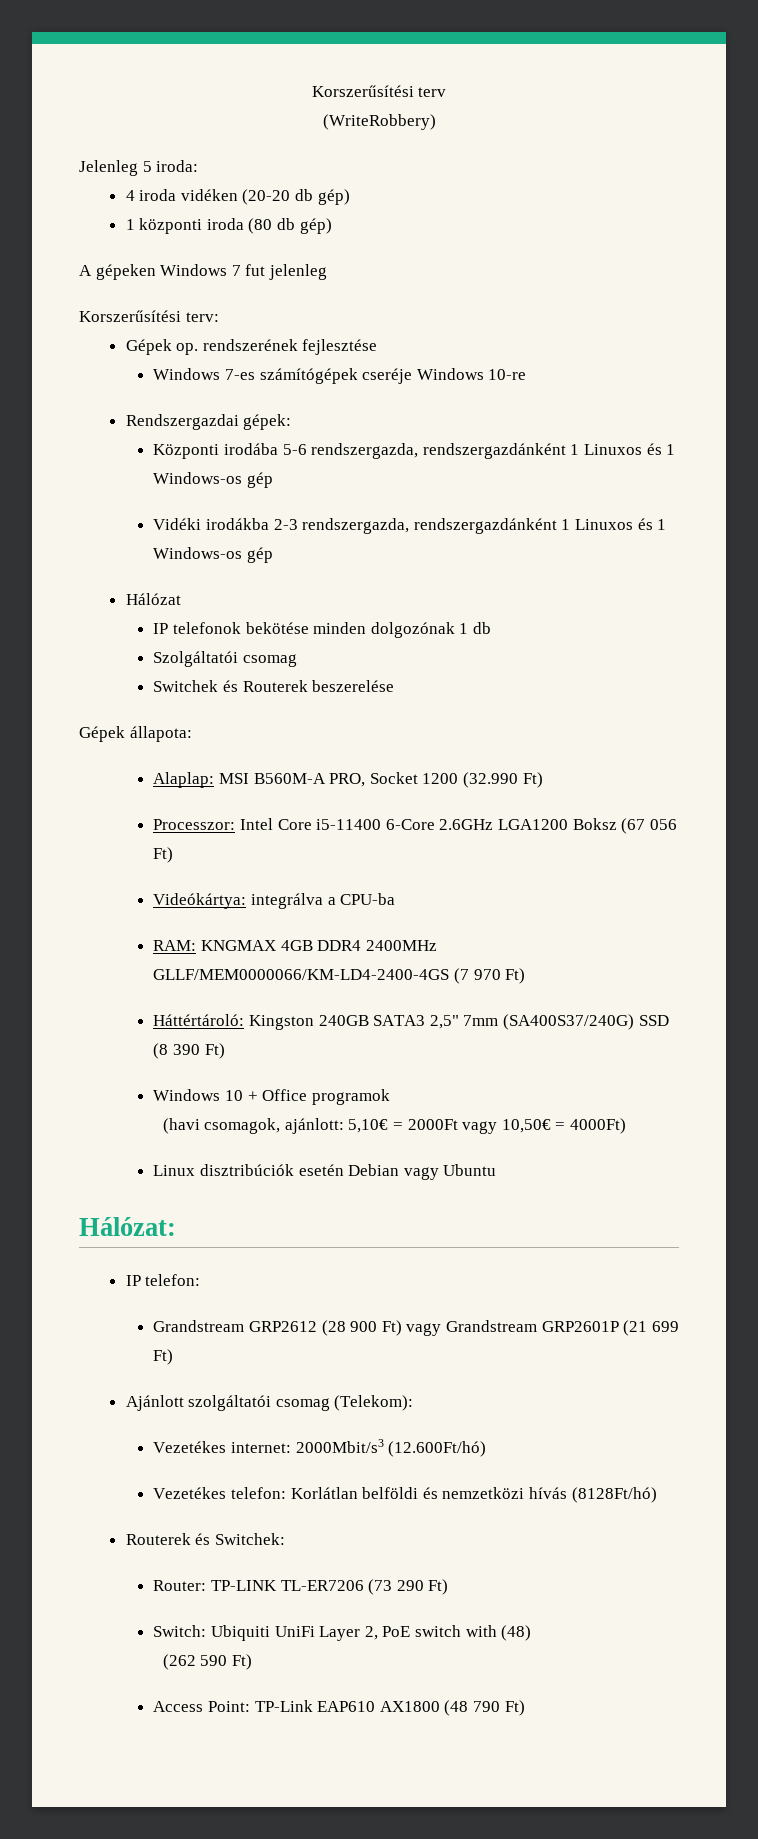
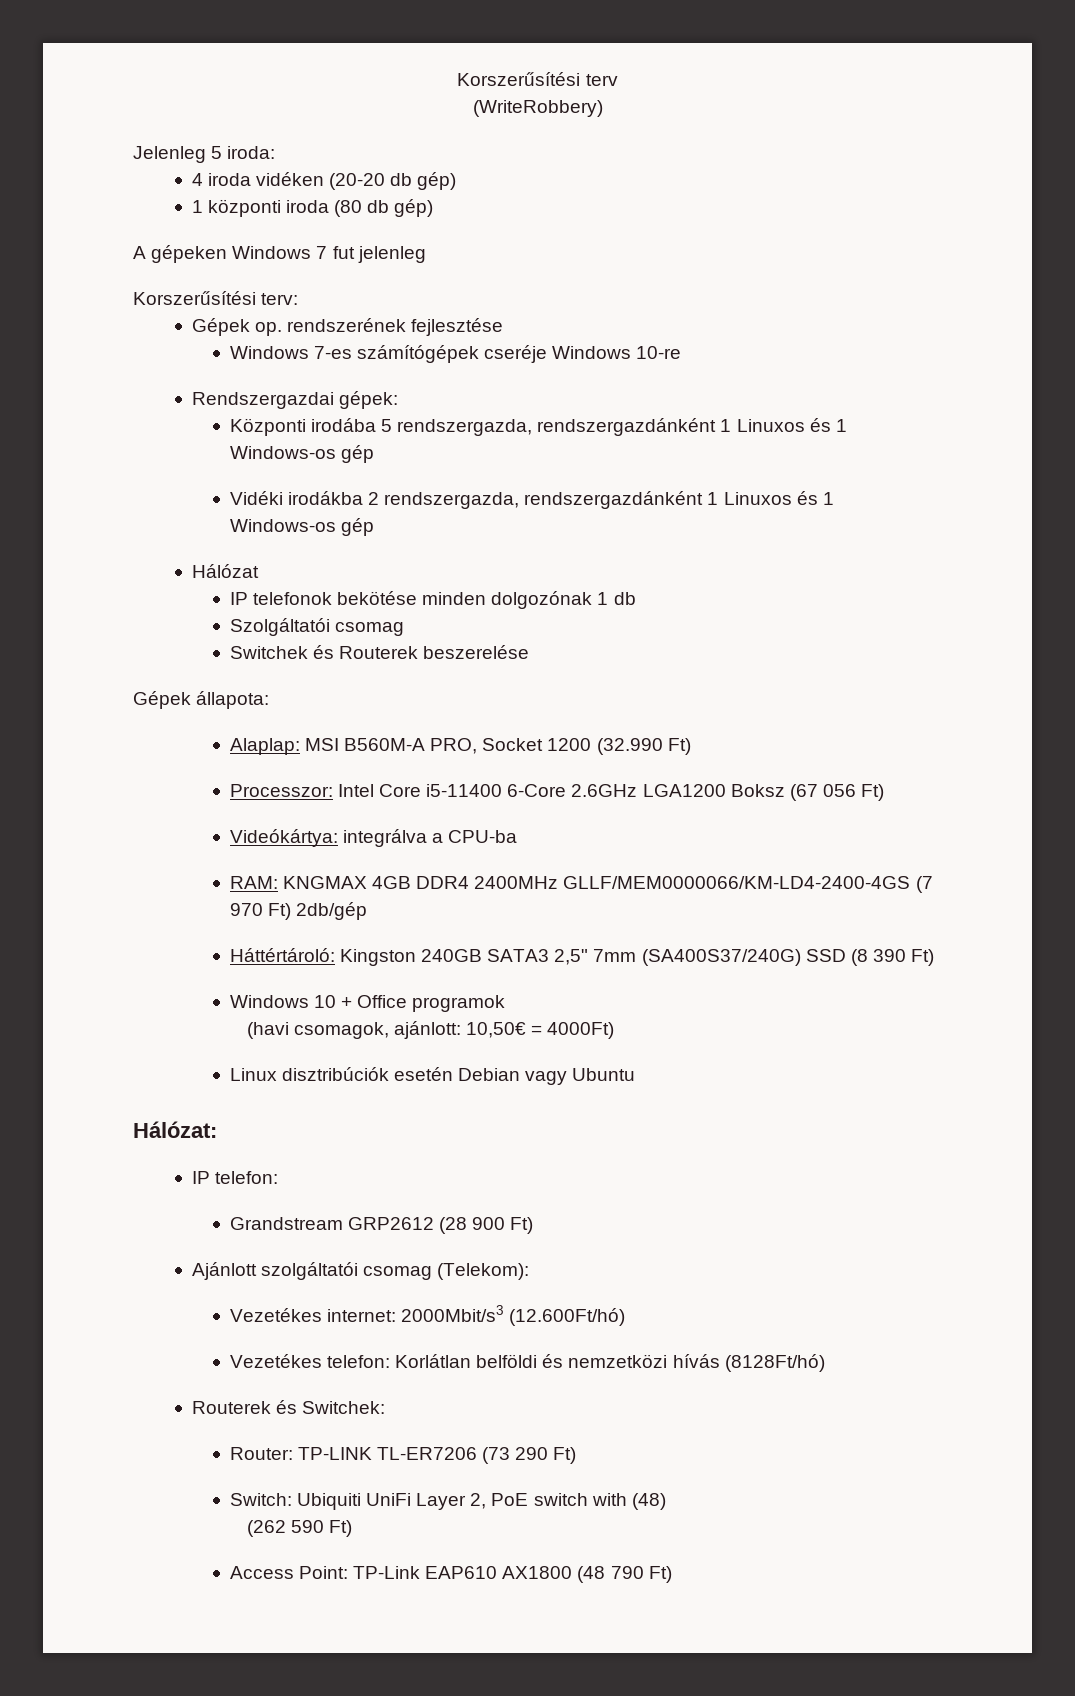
[282,444,307,455] 5-6 -> [381,419,393,432] 5
[273,519,298,530] 2-3 -> [368,492,380,505] 2
(526, 976) none -> [296,902,368,920] 2db/gép
[348,1119,498,1134] 5,10€ = 2000Ft vagy -> (462, 1030) none
[406,1320,679,1336] [153,1349,174,1365] vagy Grandstream GRP2601P (21 699 Ft) -> (534, 1225) none

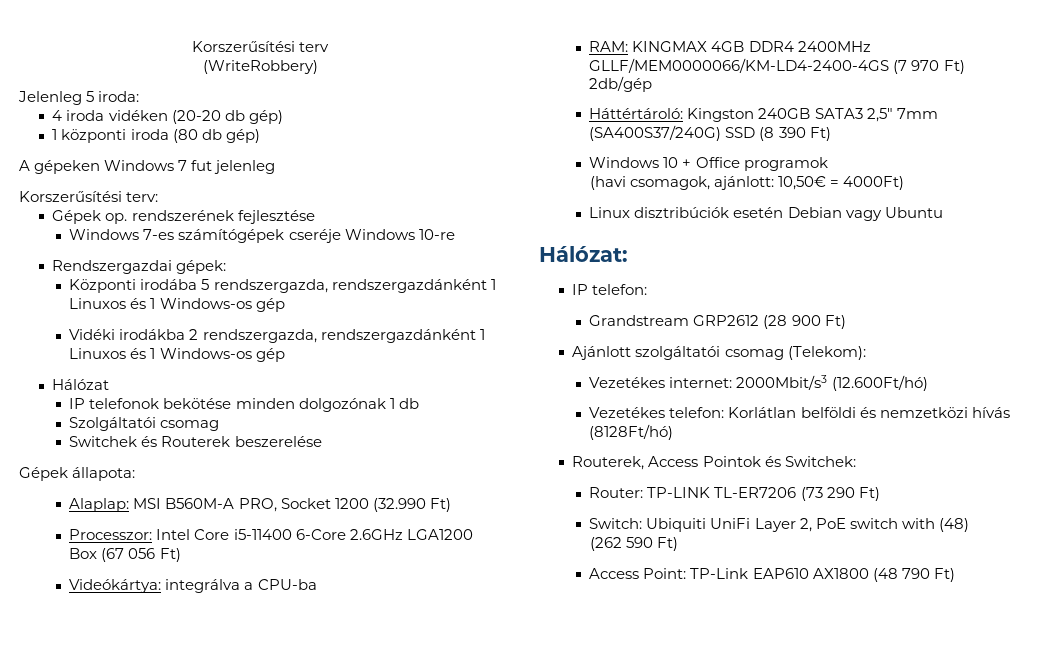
[730,784,785,797] Boksz -> [69,548,98,559] Box
[282,876,367,889] KNGMAX -> [632,41,708,52] KINGMAX
[191,1401,271,1414] Routerek -> [572,456,761,470] Routerek, Access Pointok

